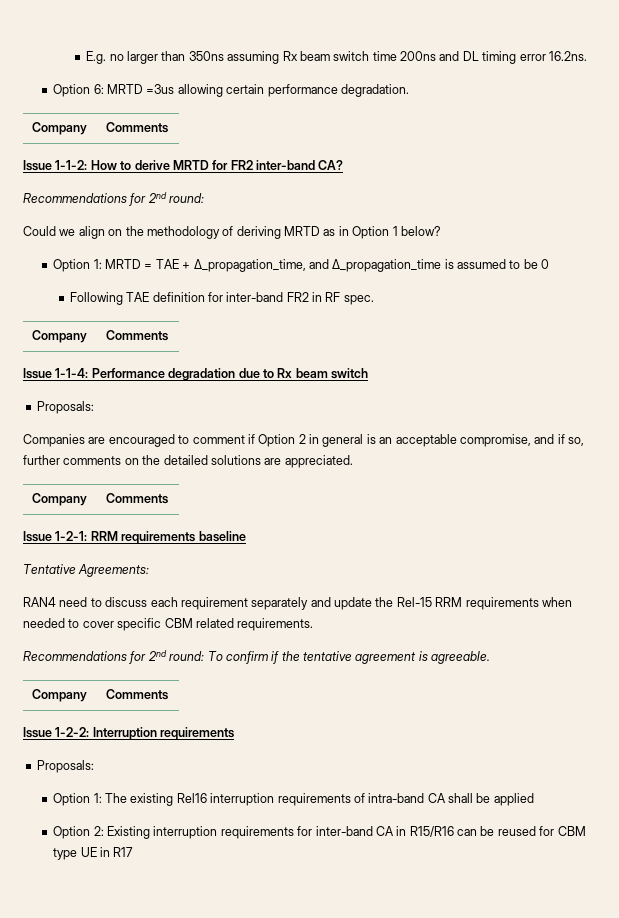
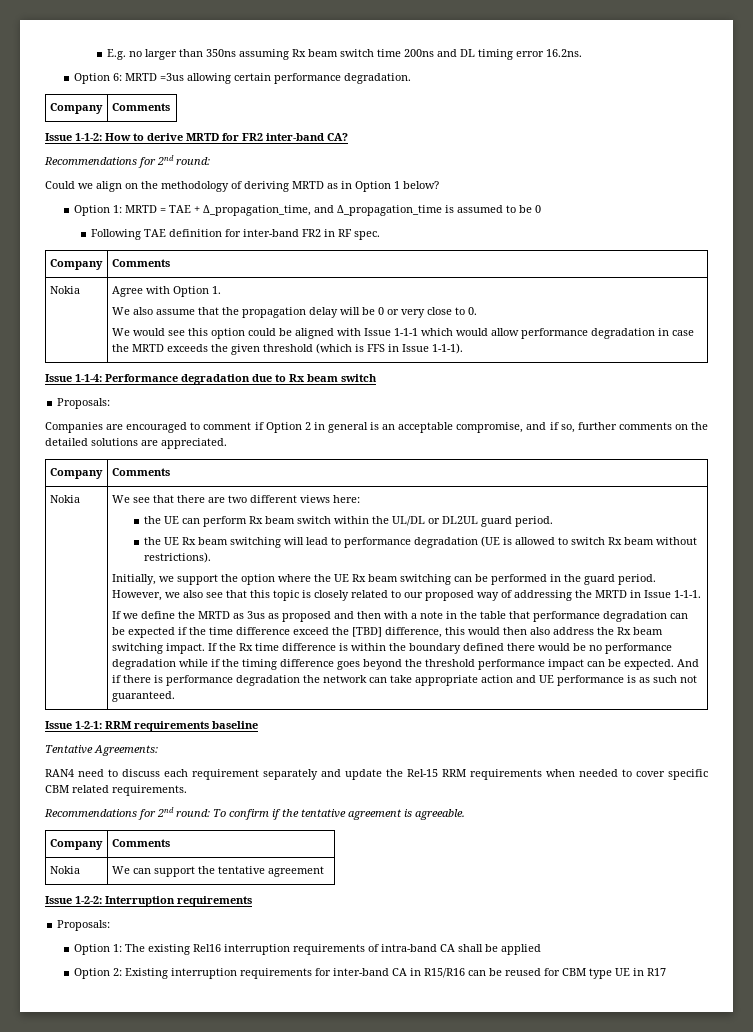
(169, 335) none -> [49,286,80,294] [111,286,221,297] [111,307,477,318] [111,328,694,339] [111,343,463,355] // Nokia | Agree with Option 1. // We also assume that the propagation delay will be 0 or very close to 0. // We would see this option could be aligned with Issue 1-1-1 which would allow performance degradation in case the MRTD exceeds the given threshold (which is FFS in Issue 1-1-1).
(169, 498) none -> [49,495,80,503] [111,495,360,503] [143,516,553,527] [143,536,697,548] [143,552,211,563] [111,574,656,585] [111,590,701,601] [111,611,688,622] [111,627,663,638] [111,643,672,654] [111,659,699,670] [111,675,697,686] [111,691,175,702] // Nokia | We see that there are two different views here: // the UE can perform Rx beam switch within the UL/DL or DL2UL guard period. // the UE Rx beam switching will lead to performance degradation (UE is allowed to switch Rx beam without restrictions). // Initially, we support the option where the UE Rx beam switching can be performed in the guard period. However, we also see that this topic is closely related to our proposed way of addressing the MRTD in Issue 1-1-1. // If we define the MRTD as 3us as proposed and then with a note in the table that performance degradation can be expected if the time difference exceed the [TBD] difference, this would then also address the Rx beam switching impact. If the Rx time difference is within the boundary defined there would be no performance degradation while if the timing difference goes beyond the threshold performance impact can be expected. And if there is performance degradation the network can take appropriate action and UE performance is as such not guaranteed.
(169, 694) none -> [49,866,80,874] [111,866,324,877] // Nokia | We can support the tentative agreement

